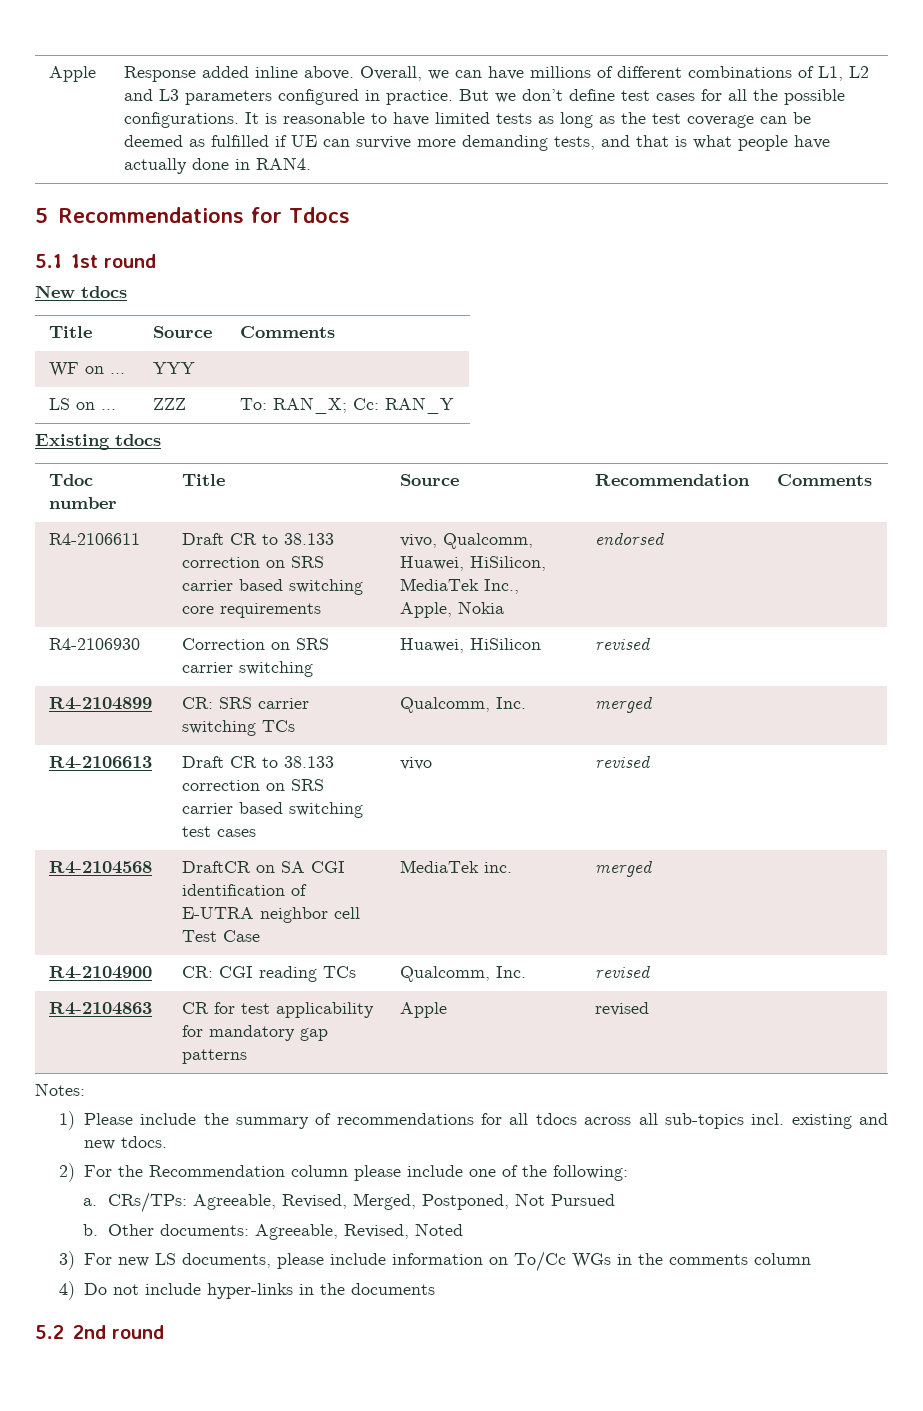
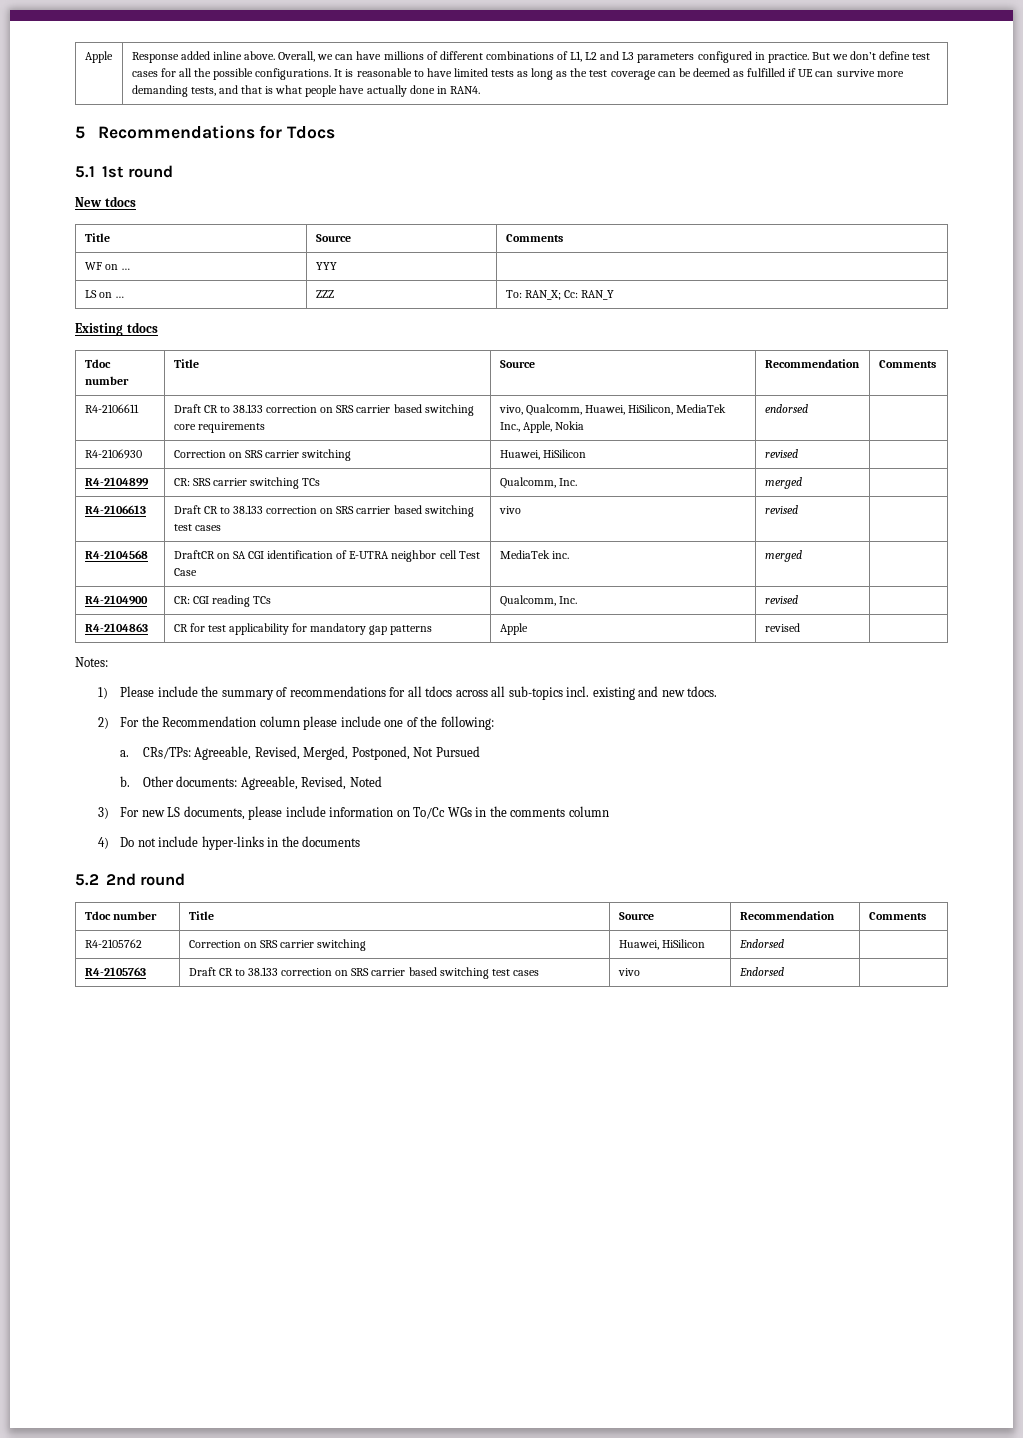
(164, 1332) none -> [84,911,157,920] [188,911,214,920] [618,912,654,920] [739,911,835,920] [868,912,926,920] [84,939,142,948] [188,939,367,951] [618,939,705,950] [738,939,784,948] [84,967,146,976] [188,967,539,979] [617,968,640,976] [738,967,784,976] // Tdoc number | Title | Source | Recommendation | Comments // R4-2105762 | Correction on SRS carrier switching | Huawei, HiSilicon | Endorsed | // R4-2105763 | Draft CR to 38.133 correction on SRS carrier based switching test cases | vivo | Endorsed |

